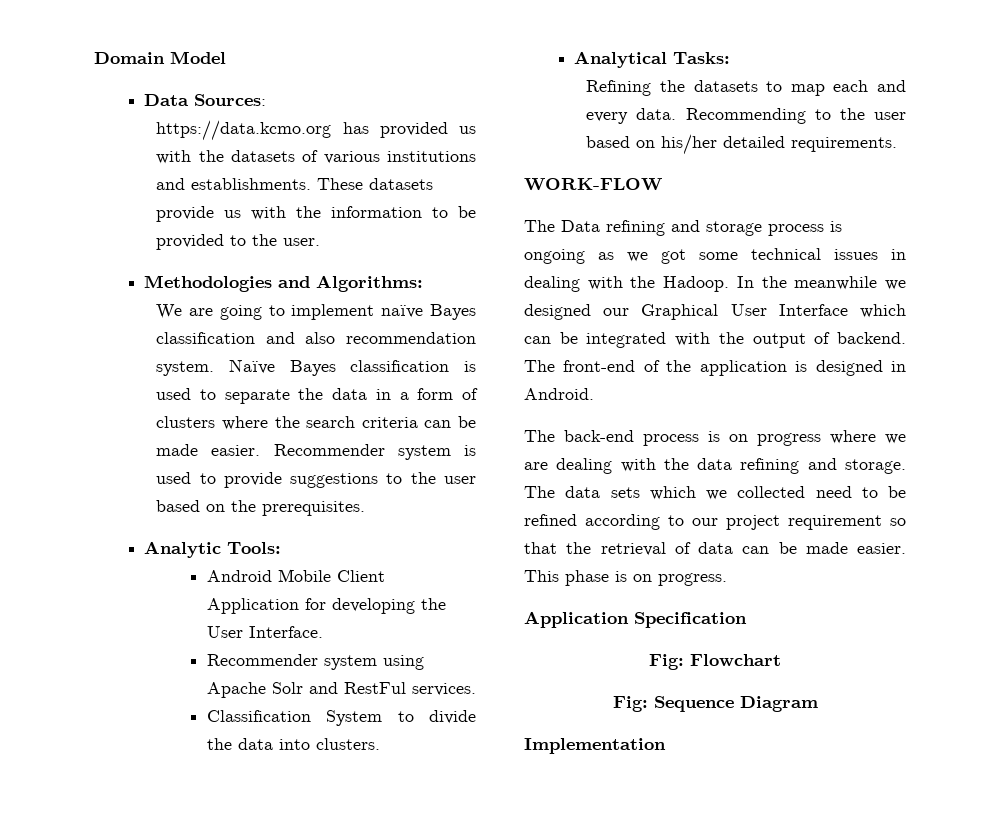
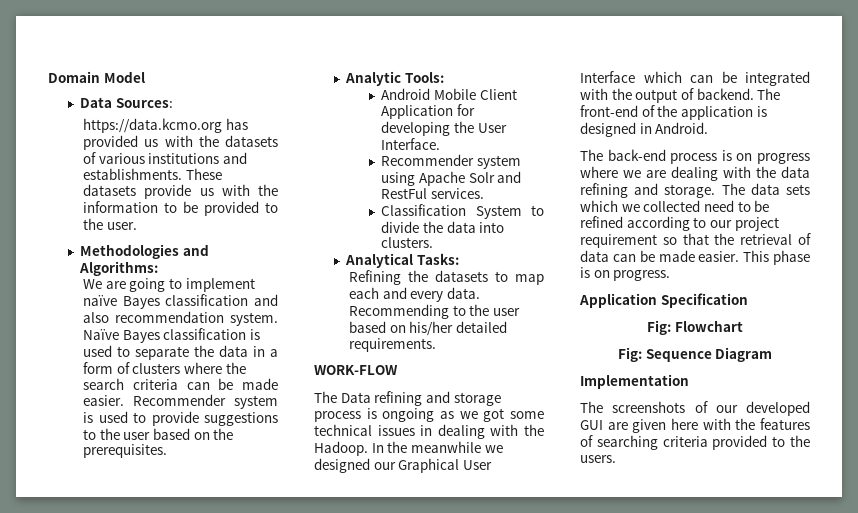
(666, 746) none -> [580,401,810,416] [580,418,810,433] [580,435,810,450] [580,455,616,463] // The screenshots of our developed GUI are given here with the features of searching criteria provided to the users.

